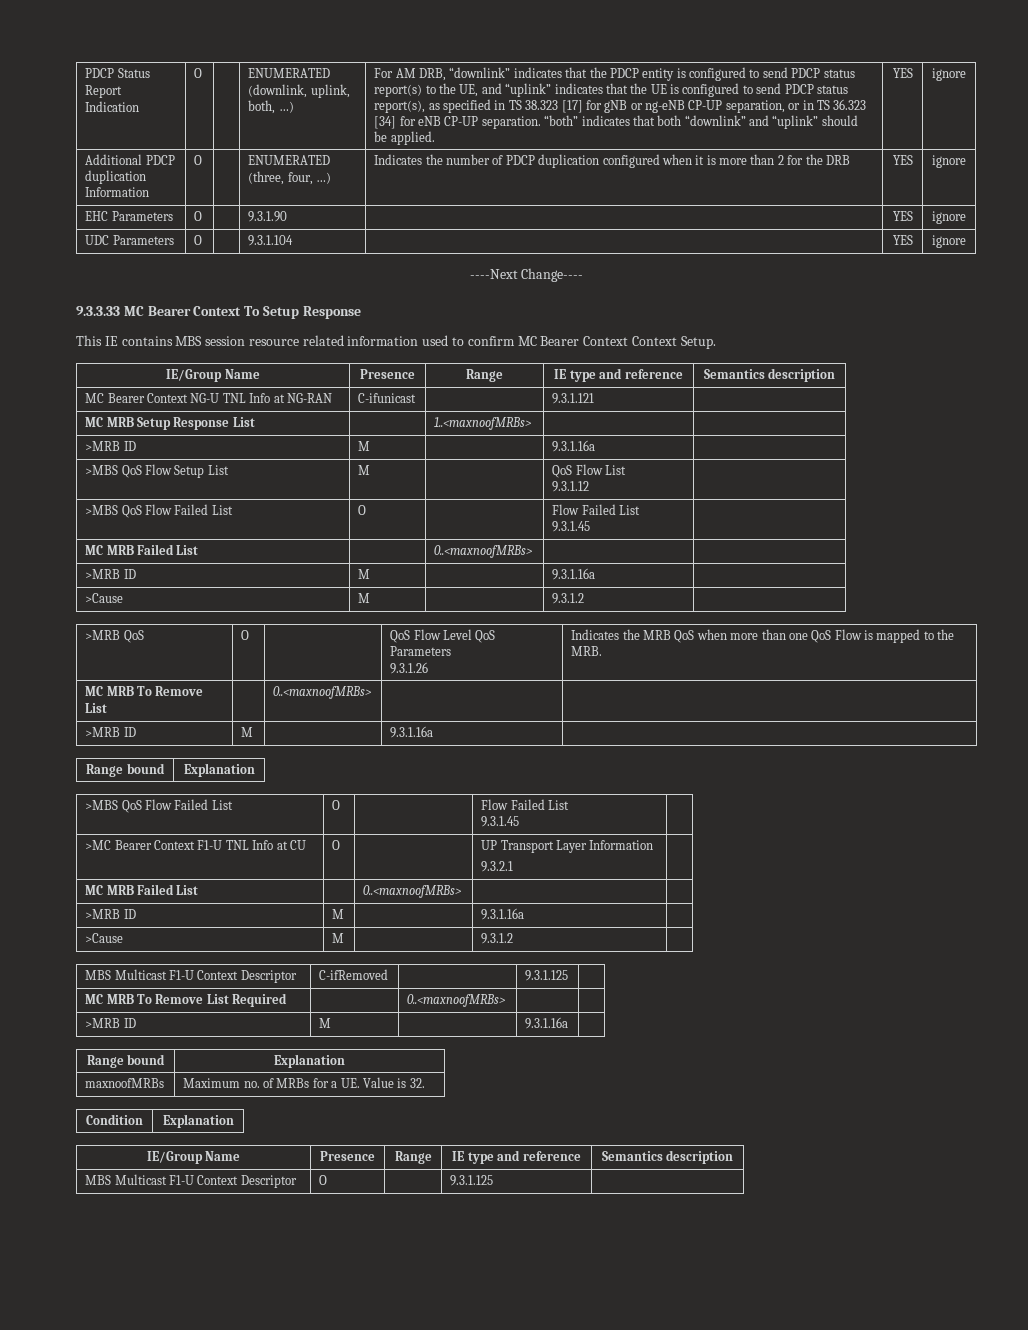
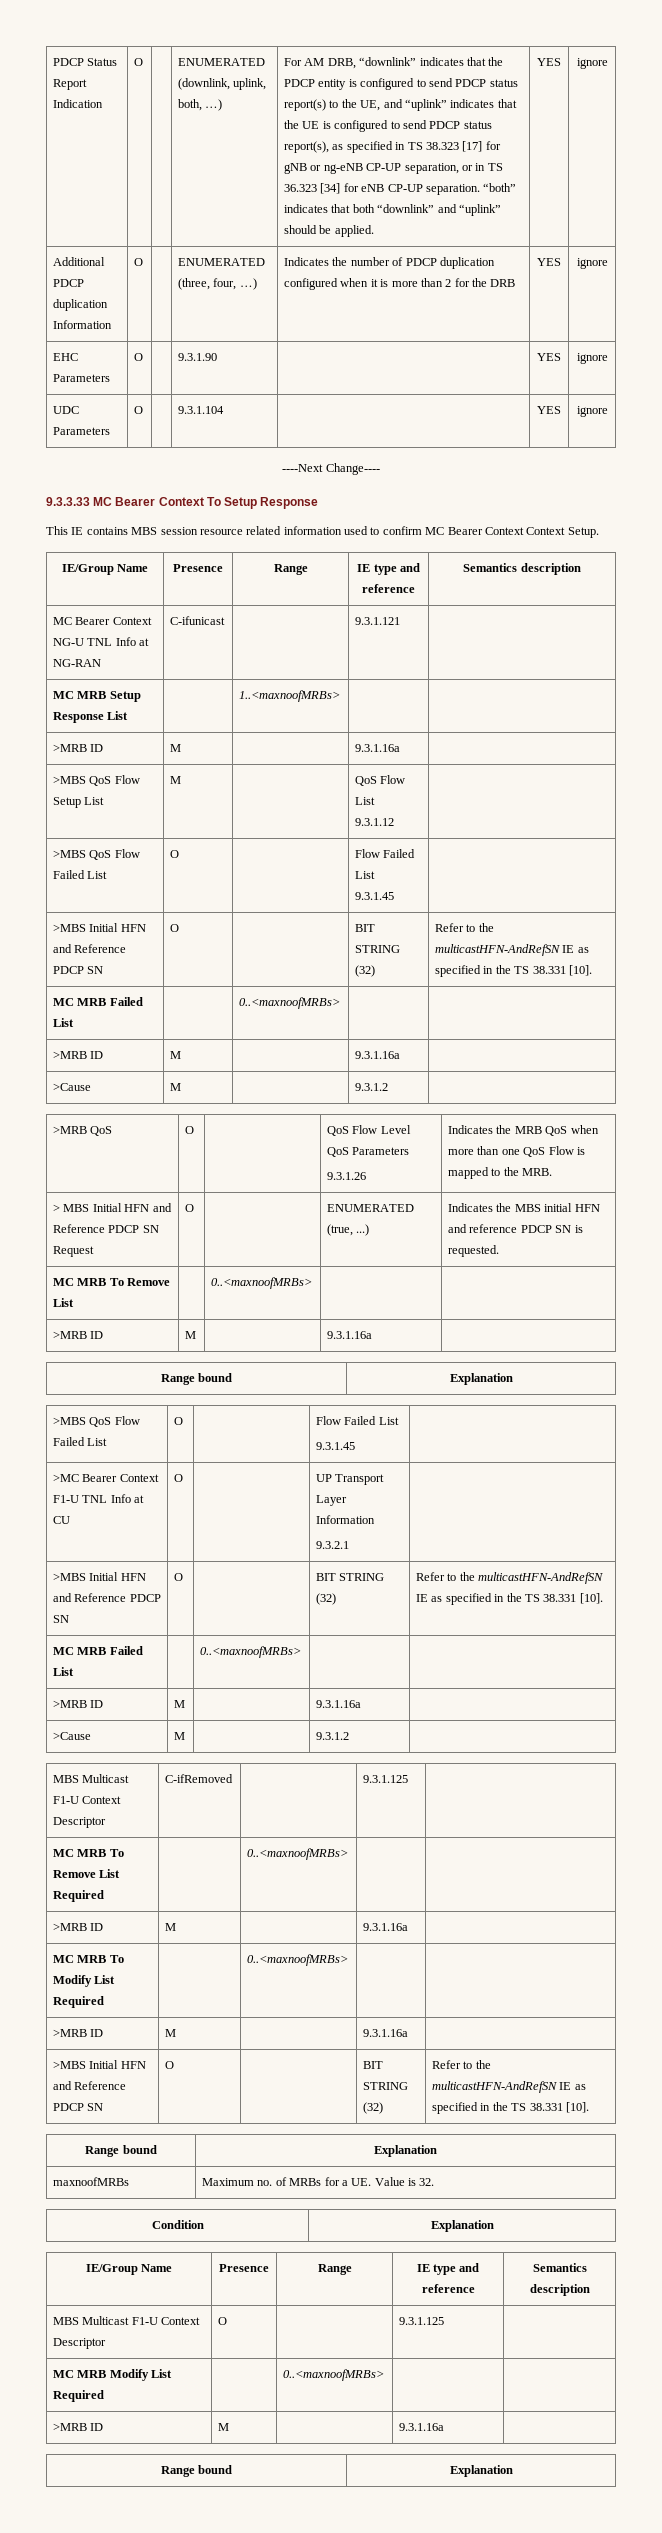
(591, 526) none -> [53,923,146,932] [53,944,127,953] [53,966,104,974] [170,924,180,932] [355,924,376,932] [355,945,401,953] [355,965,376,977] [435,923,494,932] [435,944,589,956] [435,965,592,977] // >MBS Initial HFN and Reference PDCP SN | O | | BIT STRING (32) | Refer to the multicastHFN-AndRefSN IE as specified in the TS 38.331 [10].
(603, 651) none -> [53,1203,172,1212] [53,1224,159,1233] [53,1246,95,1257] [185,1204,195,1212] [327,1204,415,1212] [327,1224,370,1236] [448,1203,600,1212] [448,1224,583,1233] [448,1245,500,1257] // > MBS Initial HFN and Reference PDCP SN Request | O | | ENUMERATED (true, ...) | Indicates the MBS initial HFN and reference PDCP SN is requested.
(514, 866) none -> [53,1572,146,1581] [53,1593,161,1602] [53,1615,70,1623] [174,1573,184,1581] [316,1573,385,1581] [316,1593,337,1605] [416,1572,604,1584] [416,1593,603,1605] // >MBS Initial HFN and Reference PDCP SN | O | | BIT STRING (32) | Refer to the multicastHFN-AndRefSN IE as specified in the TS 38.331 [10].
(569, 1023) none -> [53,1955,124,1963] [53,1975,116,1987] [53,1996,105,2008] [247,1954,349,1966] [53,2029,104,2037] [165,2029,177,2037] [363,2029,409,2037] [53,2060,146,2069] [53,2081,127,2090] [53,2103,104,2111] [165,2061,175,2069] [363,2061,384,2069] [363,2082,409,2090] [363,2102,384,2114] [432,2060,491,2069] [432,2081,586,2093] [432,2102,589,2114] // MC MRB To Modify List Required | | 0..<maxnoofMRBs> | | // >MRB ID | M | | 9.3.1.16a | // >MBS Initial HFN and Reference PDCP SN | O | | BIT STRING (32) | Refer to the multicastHFN-AndRefSN IE as specified in the TS 38.331 [10].
(494, 1180) none -> [53,2369,173,2381] [53,2390,105,2402] [283,2369,385,2381] [53,2423,104,2431] [218,2423,230,2431] [399,2423,445,2431] [160,2465,233,2477] [449,2465,513,2477] // MC MRB Modify List Required | | 0..<maxnoofMRBs> | | // >MRB ID | M | | 9.3.1.16a | // Range bound | Explanation

